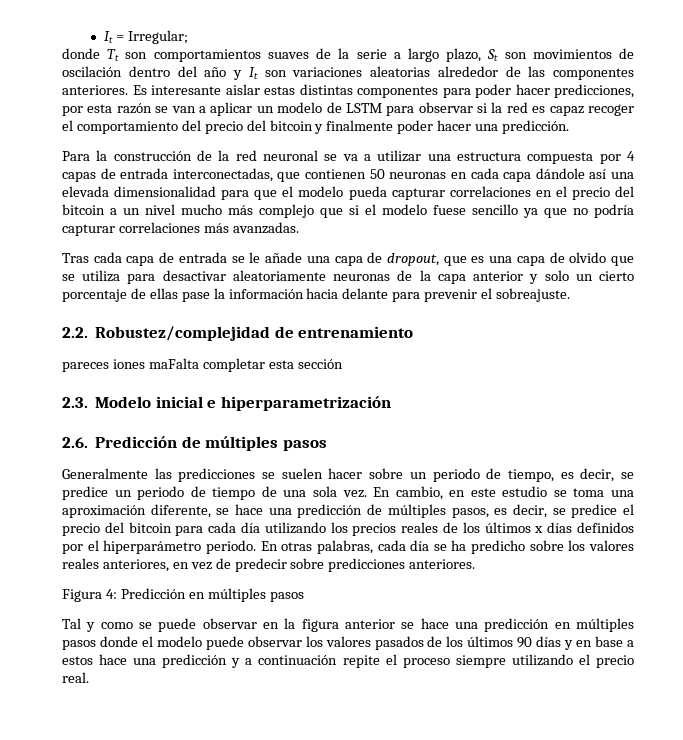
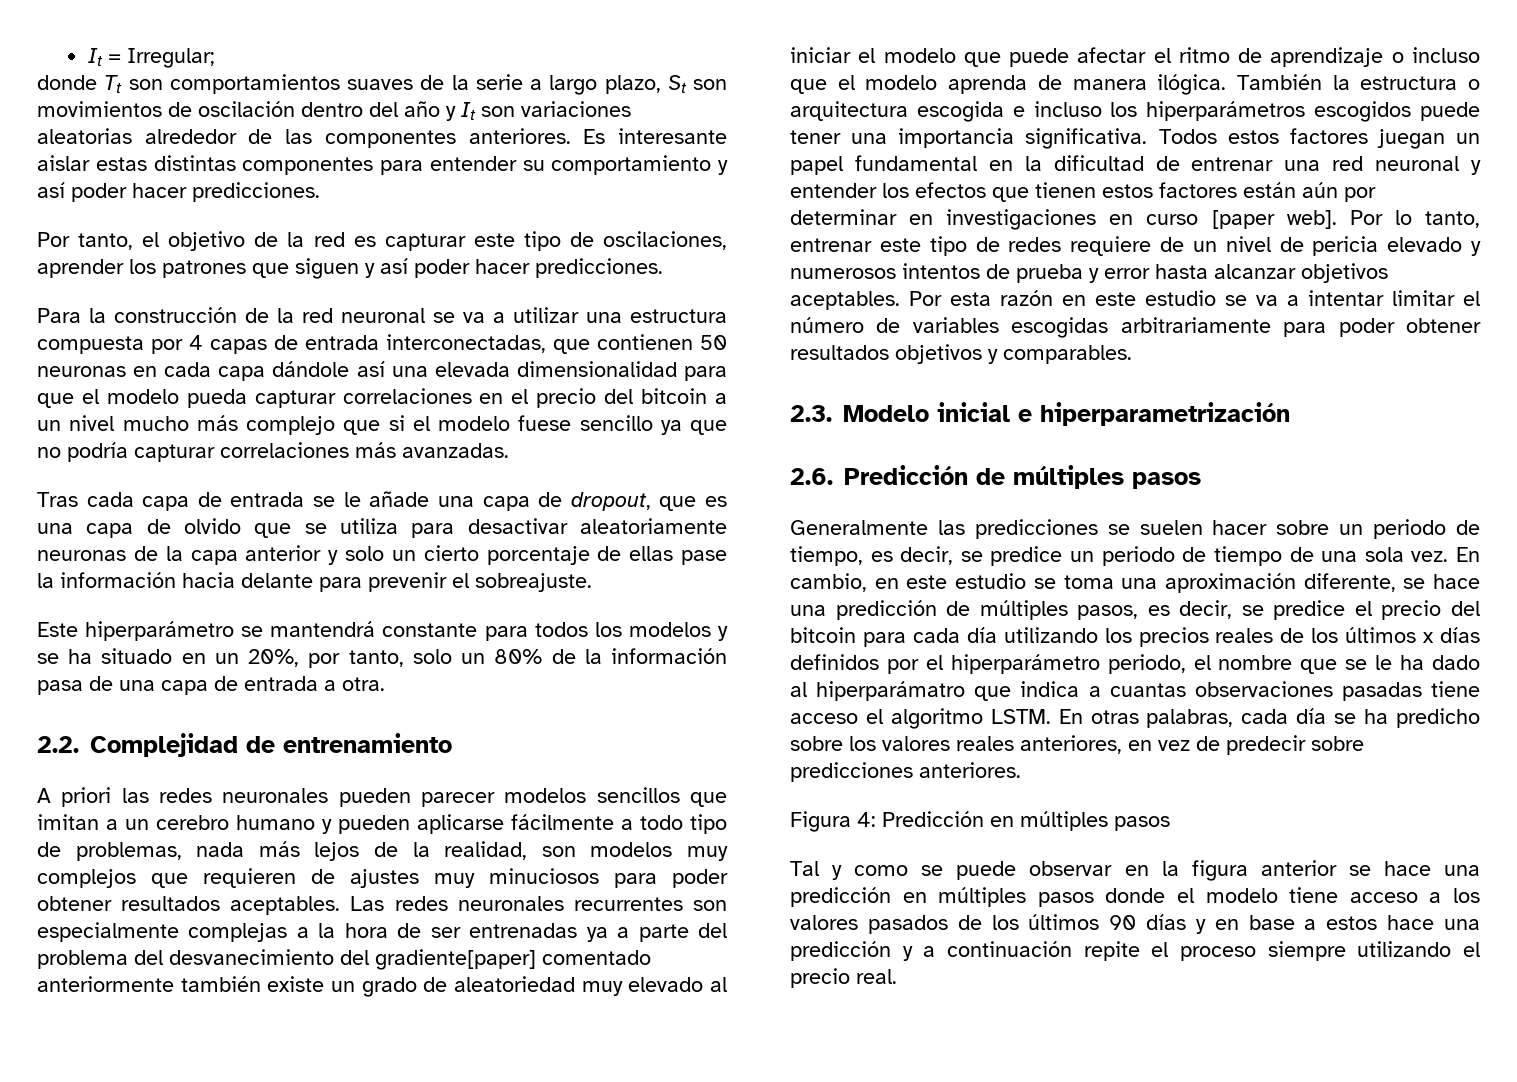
[475,84,634,98] [62,102,635,116] [62,120,570,134] poder hacer predicciones, por esta razón se van a aplicar un modelo de LSTM para observar si la red es capaz recoger el comportamiento del precio del bitcoin y finalmente poder hacer una predicción. -> [429,155,728,175] [37,182,320,202] [37,231,727,251] [37,258,663,279] entender su comportamiento y así poder hacer predicciones. // Por tanto, el objetivo de la red es capturar este tipo de oscilaciones, aprender los patrones que siguen y así poder hacer predicciones.
(571, 295) none -> [37,621,728,641] [37,648,728,668] [37,676,385,695] // Este hiperparámetro se mantendrá constante para todos los modelos y se ha situado en un 20%, por tanto, solo un 80% de la información pasa de una capa de entrada a otra.
[95,326,271,341] Robustez/complejidad -> [90,733,238,757] Complejidad
[62,358,343,372] pareces iones maFalta completar esta sección -> [37,787,727,807] [37,814,727,834] [37,841,729,861] [37,868,728,888] [37,896,727,915] [37,922,728,942] [37,949,651,970] [37,976,727,997] [790,47,1480,67] [790,74,1480,95] [790,101,1480,122] [790,128,1480,149] [790,155,1481,175] [790,182,1376,202] [790,209,1480,230] [790,236,1481,256] [790,263,1388,283] [790,290,1480,310] [790,317,1481,338] [790,344,1132,364] A priori las redes neuronales pueden parecer modelos sencillos que imitan a un cerebro humano y pueden aplicarse fácilmente a todo tipo de problemas, nada más lejos de la realidad, son modelos muy complejos que requieren de ajustes muy minuciosos para poder obtener resultados aceptables. Las redes neuronales recurrentes son especialmente complejas a la hora de ser entrenadas ya a parte del problema del desvanecimiento del gradiente[paper] comentado anteriormente también existe un grado de aleatoriedad muy elevado al iniciar el modelo que puede afectar el ritmo de aprendizaje o incluso que el modelo aprenda de manera ilógica. También la estructura o arquitectura escogida e incluso los hiperparámetros escogidos puede tener una importancia significativa. Todos estos factores juegan un papel fundamental en la dificultad de entrenar una red neuronal y entender los efectos que tienen estos factores están aún por determinar en investigaciones en curso [paper web]. Por lo tanto, entrenar este tipo de redes requiere de un nivel de pericia elevado y numerosos intentos de prueba y error hasta alcanzar objetivos aceptables. Por esta razón en este estudio se va a intentar limitar el número de variables escogidas arbitrariamente para poder obtener resultados objetivos y comparables.
[205,540,256,554] periodo. -> [1107,654,1480,674] [790,681,1480,701] [790,708,1051,729] periodo, el nombre que se le ha dado al hiperparámatro que indica a cuantas observaciones pasadas tiene acceso el algoritmo LSTM.
[205,636,302,650] puede observar -> [1289,887,1442,903] tiene acceso a

